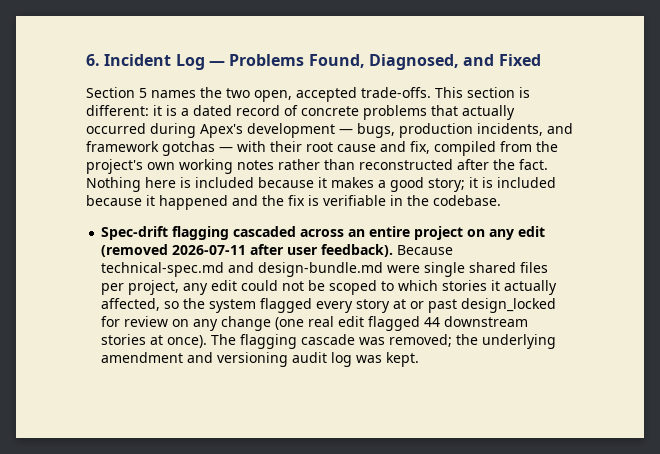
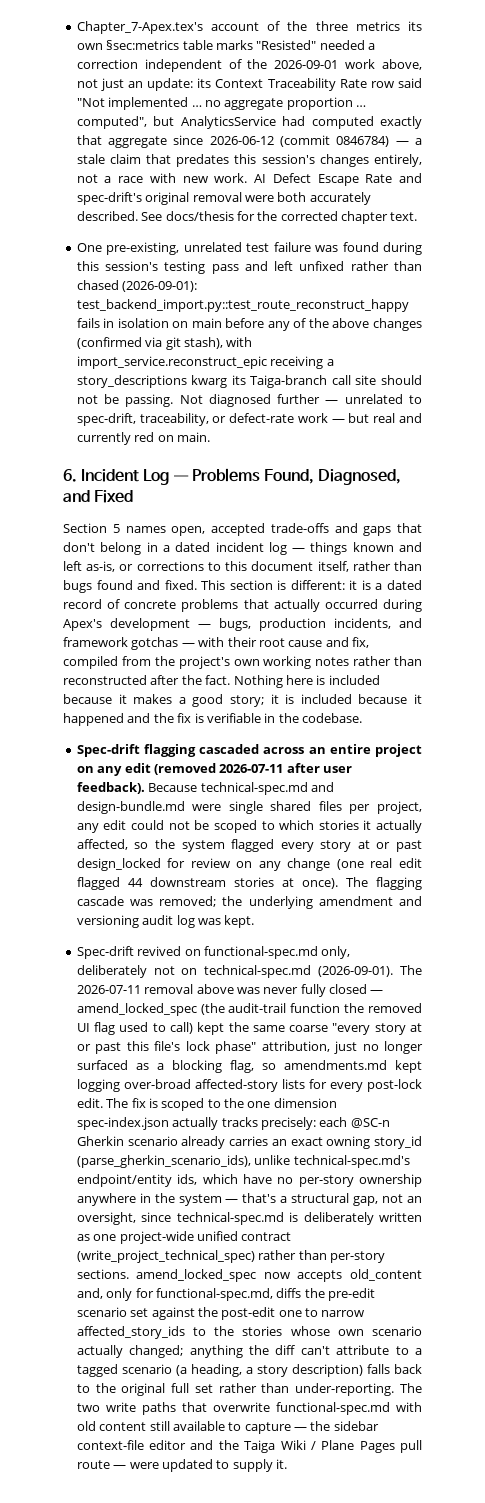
(86, 60) none -> [76,21,422,34] [76,40,375,50] [76,59,422,72] [76,78,423,91] [76,97,366,110] [76,116,422,129] [76,135,422,148] [76,154,422,167] [76,173,422,186] [76,192,371,205] [76,211,418,224] [76,242,423,255] [76,261,422,274] [76,280,198,292] [76,299,409,312] [76,318,422,331] [76,337,253,350] [76,356,334,369] [76,375,422,388] [76,394,422,407] [76,413,422,426] [76,432,210,445] Chapter_7-Apex.tex's account of the three metrics its own §sec:metrics table marks "Resisted" needed a correction independent of the 2026-09-01 work above, not just an update: its Context Traceability Rate row said "Not implemented … no aggregate proportion … computed", but AnalyticsService had computed exactly that aggregate since 2026-06-12 (commit 0846784) — a stale claim that predates this session's changes entirely, not a race with new work. AI Defect Escape Rate and spec-drift's original removal were both accurately described. See docs/thesis for the corrected chapter text. // One pre-existing, unrelated test failure was found during this session's testing pass and left unfixed rather than chased (2026-09-01): test_backend_import.py::test_route_reconstruct_happy fails in isolation on main before any of the above changes (confirmed via git stash), with import_service.reconstruct_epic receiving a story_descriptions kwarg its Taiga-branch call site should not be passing. Not diagnosed further — unrelated to spec-drift, traceability, or defect-rate work — but real and currently red on main. //
[200,87,431,102] the two open, accepted trade-offs. -> [171,523,422,536] [63,542,423,555] [63,561,423,572] [63,580,197,593] open, accepted trade-offs and gaps that don't belong in a dated incident log — things known and left as-is, or corrections to this document itself, rather than bugs found and fixed.
(420, 359) none -> [76,946,351,959] [76,965,422,978] [76,984,384,997] [76,1003,422,1016] [76,1022,422,1035] [76,1041,424,1054] [76,1060,422,1073] [76,1079,422,1092] [76,1098,337,1111] [76,1117,390,1130] [76,1136,422,1149] [76,1155,410,1168] [76,1174,422,1187] [76,1193,423,1206] [76,1212,422,1225] [76,1231,292,1244] [76,1250,385,1263] [76,1269,422,1282] [76,1288,375,1301] [76,1307,365,1320] [76,1326,422,1339] [76,1345,422,1358] [76,1364,422,1377] [76,1383,422,1396] [76,1402,422,1415] [76,1421,379,1434] [76,1440,423,1453] [76,1459,287,1472] // Spec-drift revived on functional-spec.md only, deliberately not on technical-spec.md (2026-09-01). The 2026-07-11 removal above was never fully closed — amend_locked_spec (the audit-trail function the removed UI flag used to call) kept the same coarse "every story at or past this file's lock phase" attribution, just no longer surfaced as a blocking flag, so amendments.md kept logging over-broad affected-story lists for every post-lock edit. The fix is scoped to the one dimension spec-index.json actually tracks precisely: each @SC-n Gherkin scenario already carries an exact owning story_id (parse_gherkin_scenario_ids), unlike technical-spec.md's endpoint/entity ids, which have no per-story ownership anywhere in the system — that's a structural gap, not an oversight, since technical-spec.md is deliberately written as one project-wide unified contract (write_project_technical_spec) rather than per-story sections. amend_locked_spec now accepts old_content and, only for functional-spec.md, diffs the pre-edit scenario set against the post-edit one to narrow affected_story_ids to the stories whose own scenario actually changed; anything the diff can't attribute to a tagged scenario (a heading, a story description) falls back to the original full set rather than under-reporting. The two write paths that overwrite functional-spec.md with old content still available to capture — the sidebar context-file editor and the Taiga Wiki / Plane Pages pull route — were updated to supply it.

